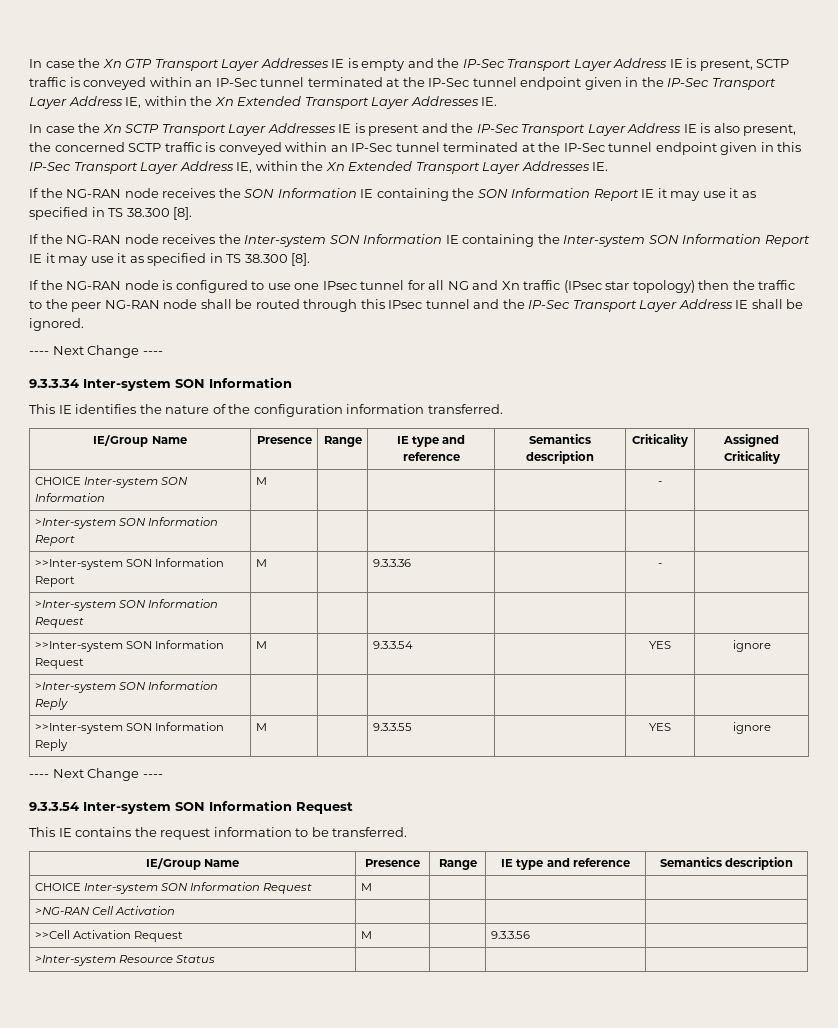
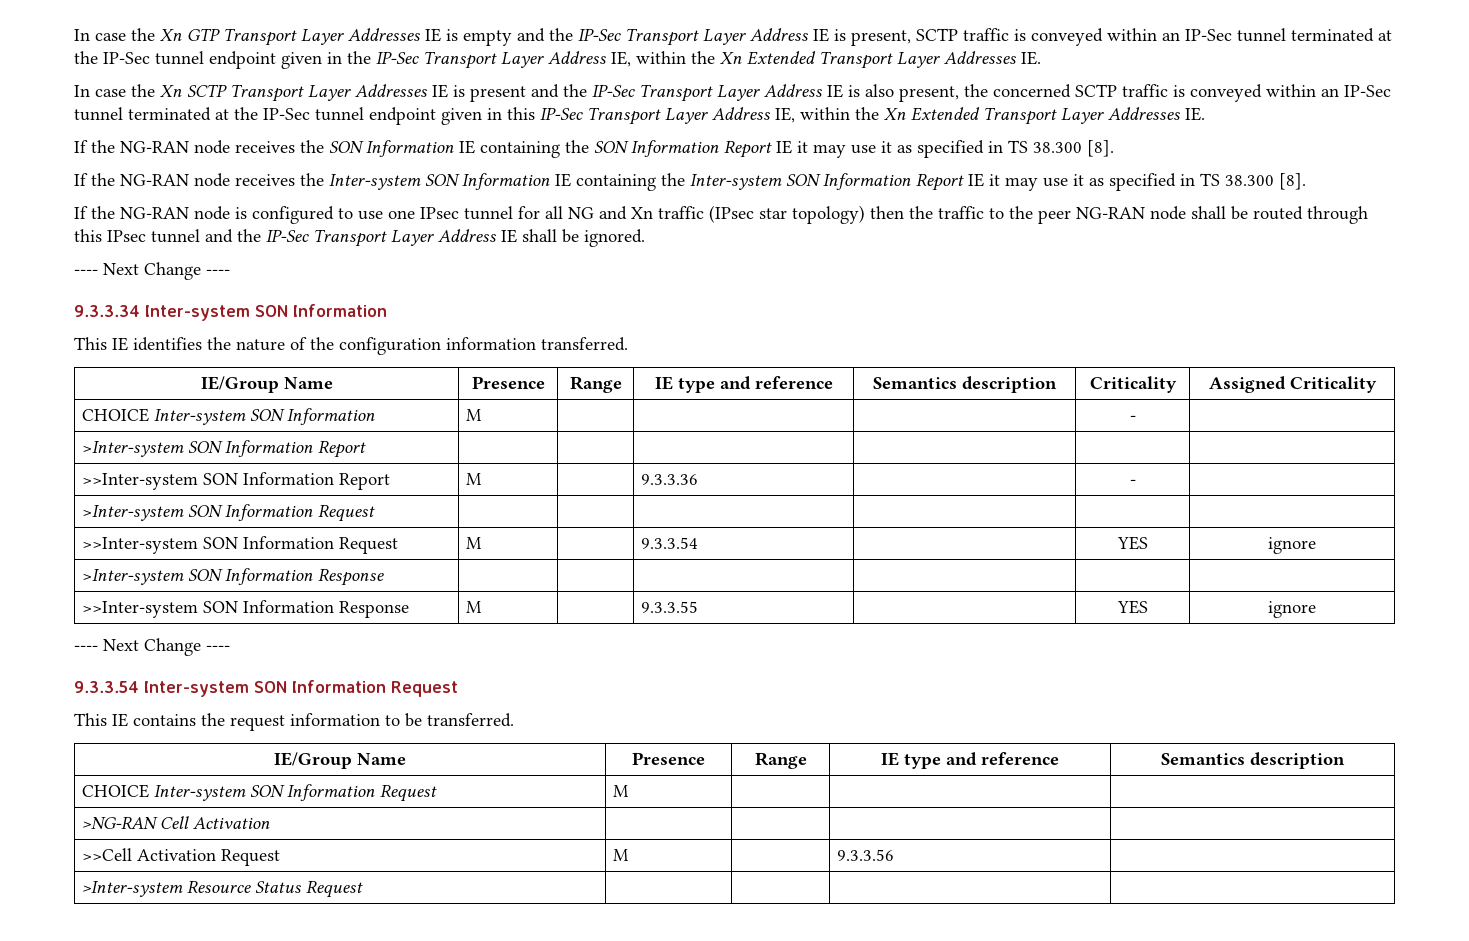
[34,698,68,710] [34,722,224,734] [34,739,68,751] Reply | | | | | | // >>Inter-system SON Information Reply -> [317,568,384,586] [81,600,409,618] Response | | | | | | // >>Inter-system SON Information Response
(215, 959) none -> [305,880,363,898] Request

